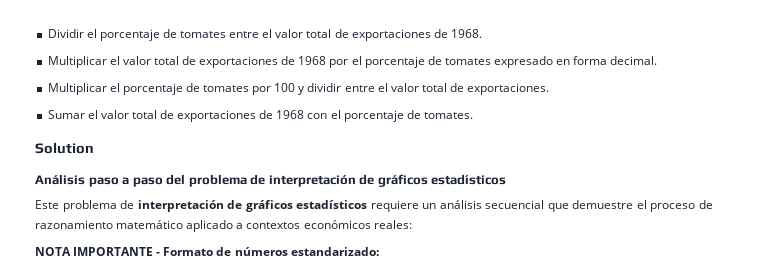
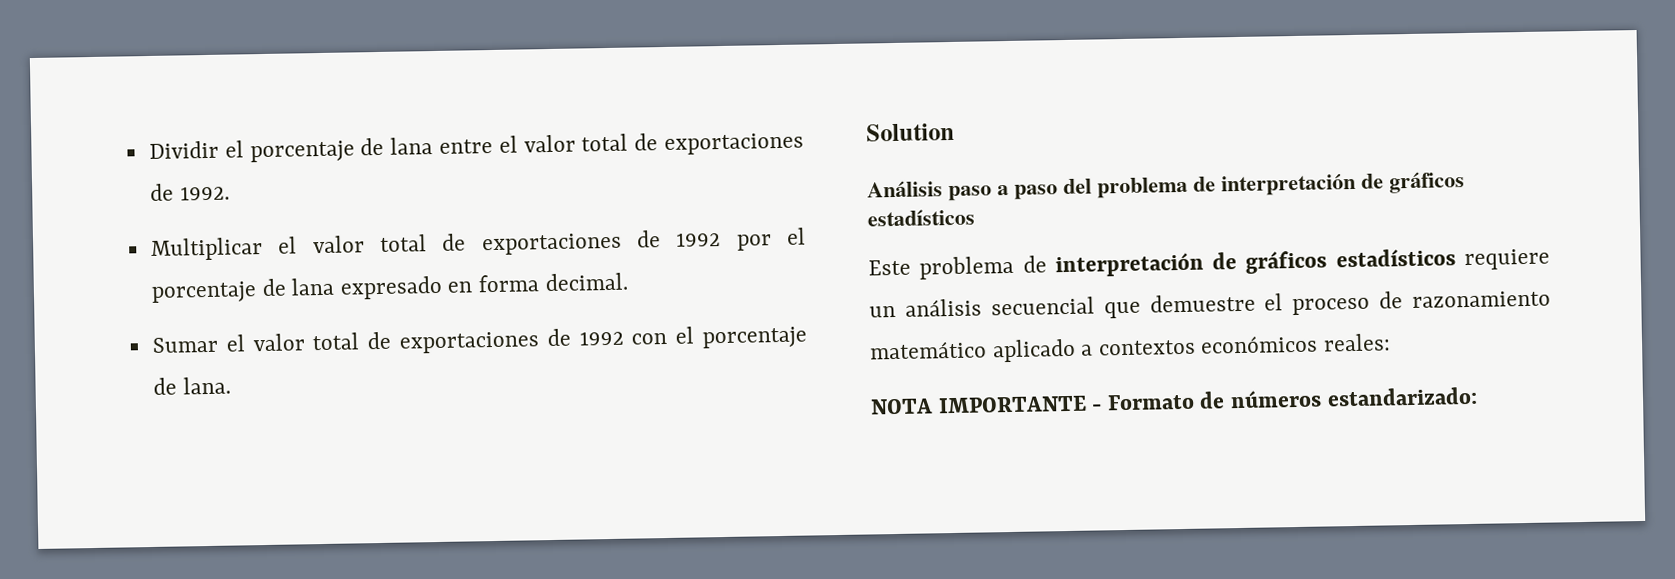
[180,31,227,38] tomates -> [390,137,434,155] lana
[450,29,482,38] 1968. -> [179,185,230,201] 1992.
[298,56,327,65] 1968 -> [675,232,722,247] 1992
[444,58,491,65] tomates -> [291,277,336,296] lana
[47,83,550,95] // Multiplicar el porcentaje de tomates por 100 y dividir entre el valor total de exportaciones. -> (628, 282) none
[276,110,305,119] 1968 -> [578,330,624,346] 1992
[423,112,473,119] tomates. -> [182,376,231,395] lana.

